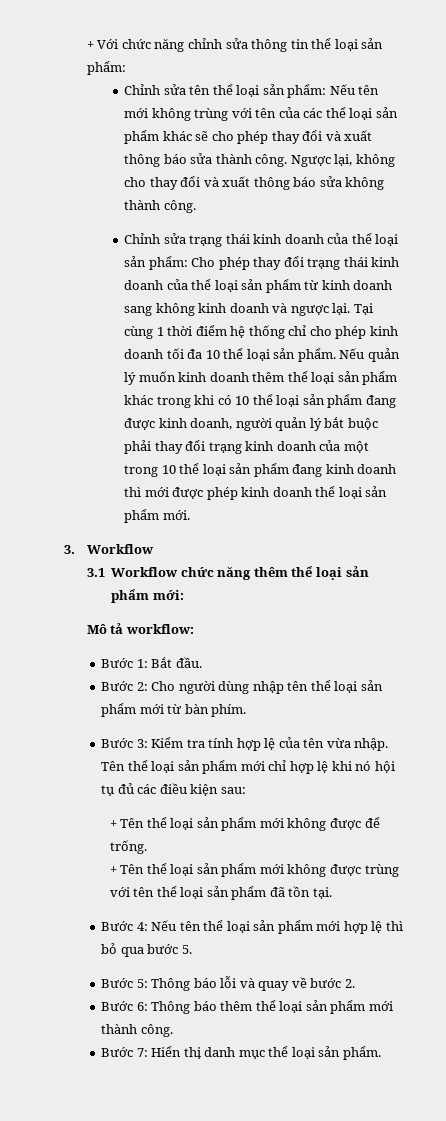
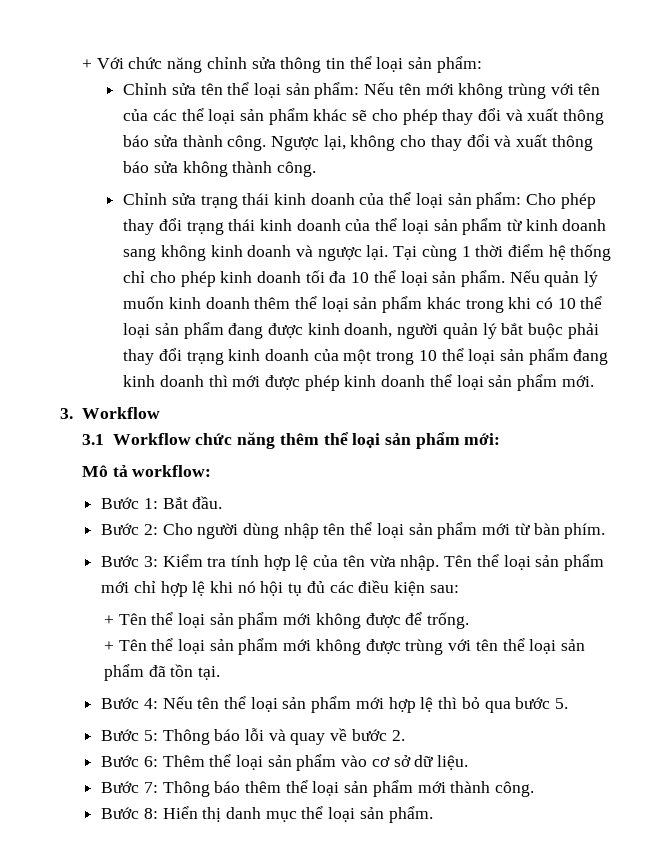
(148, 1006) none -> [162,754,469,771] [101,781,158,793] Thêm thể loại sản phẩm vào cơ sở dữ liệu. // Bước 7:
[136,1048,148,1057] 7: -> [143,808,158,819] 8:

